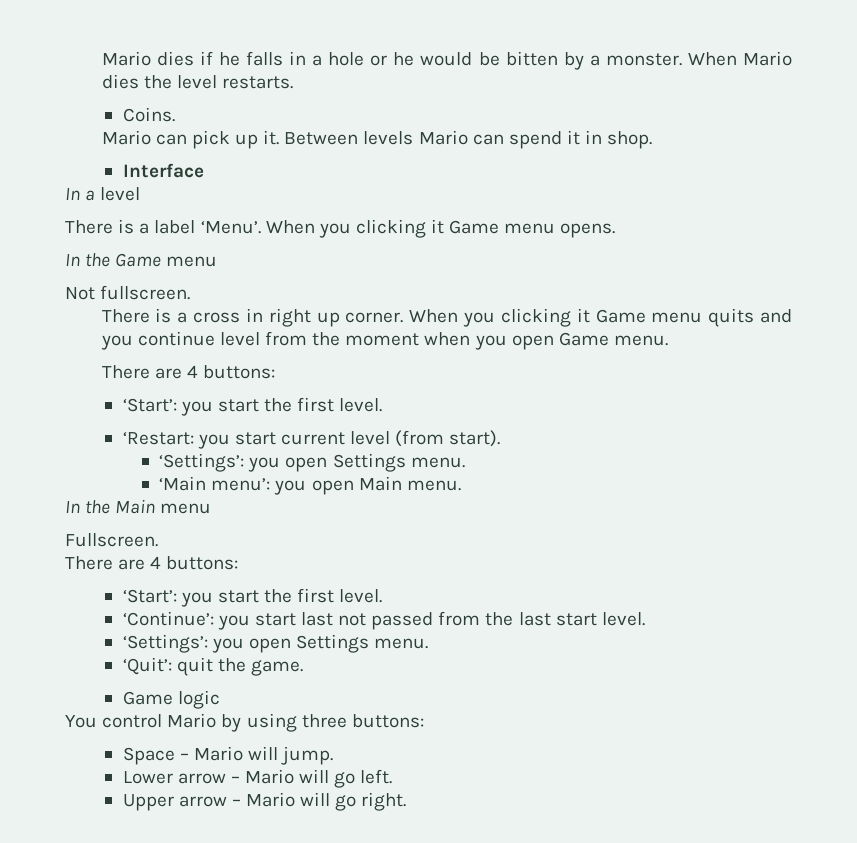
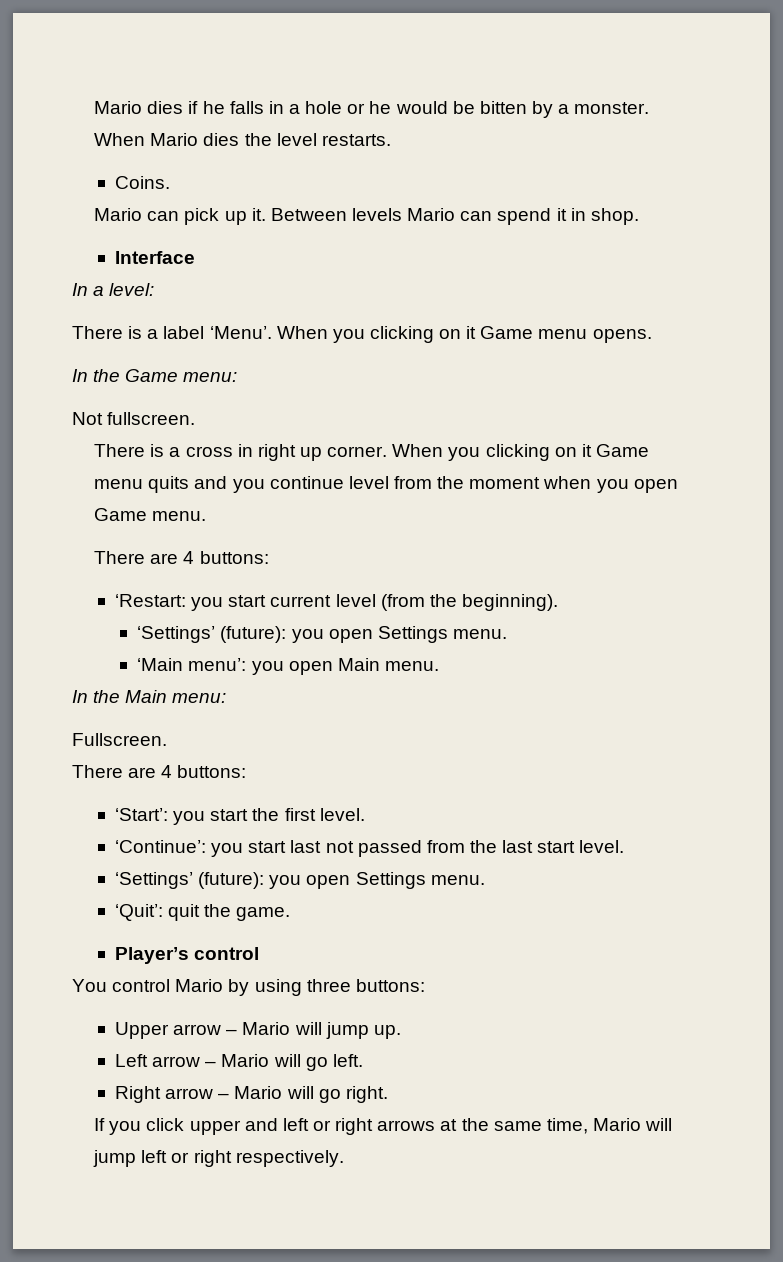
[100,187,141,201] level -> [109,283,155,296] level:
(426, 228) none -> [439,329,462,339] on
[166,256,218,267] menu -> [183,372,238,382] menu:
(571, 317) none -> [554,447,577,457] on
[122,397,383,416] // ‘Start’: you start the first level. -> (269, 557) none
[449,430,501,447] [159,453,245,472] start). // ‘Settings’: -> [429,594,559,611] [137,626,287,643] the beginning). // ‘Settings’ (future):
[160,503,212,514] menu -> [172,693,227,703] menu:
[122,634,208,653] ‘Settings’: -> [115,872,265,889] ‘Settings’ (future):
[122,690,220,709] Game logic -> [115,947,260,964] Player’s control
[122,746,334,765] [122,771,173,784] Space – Mario will jump. // Lower -> [115,1022,401,1039] [115,1054,149,1067] Upper arrow – Mario will jump up. // Left
[122,794,174,811] Upper -> [115,1086,162,1103] Right
(407, 801) none -> [94,1118,673,1135] [93,1150,344,1167] // If you click upper and left or right arrows at the same time, Mario will jump left or right respectively.

